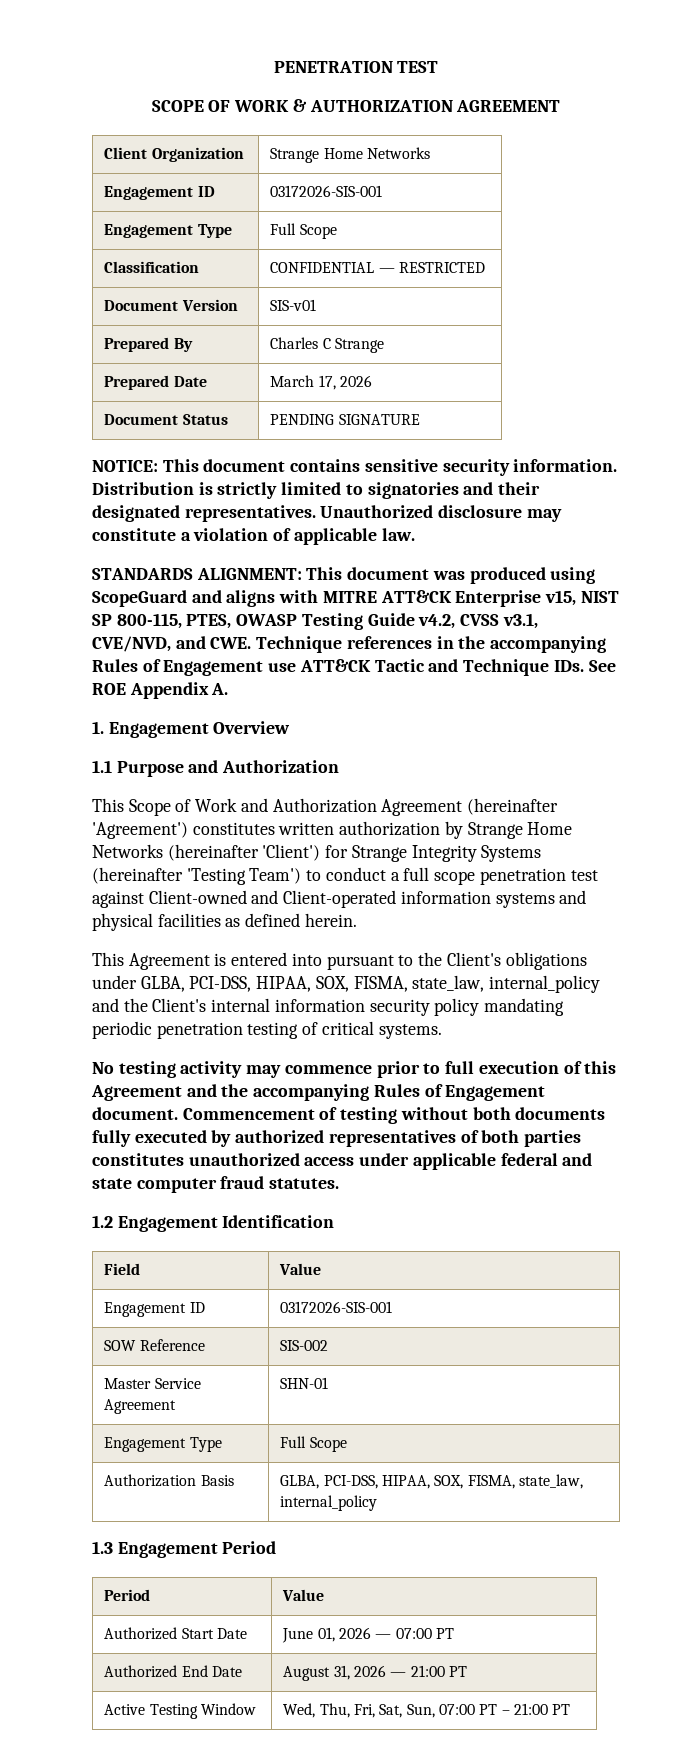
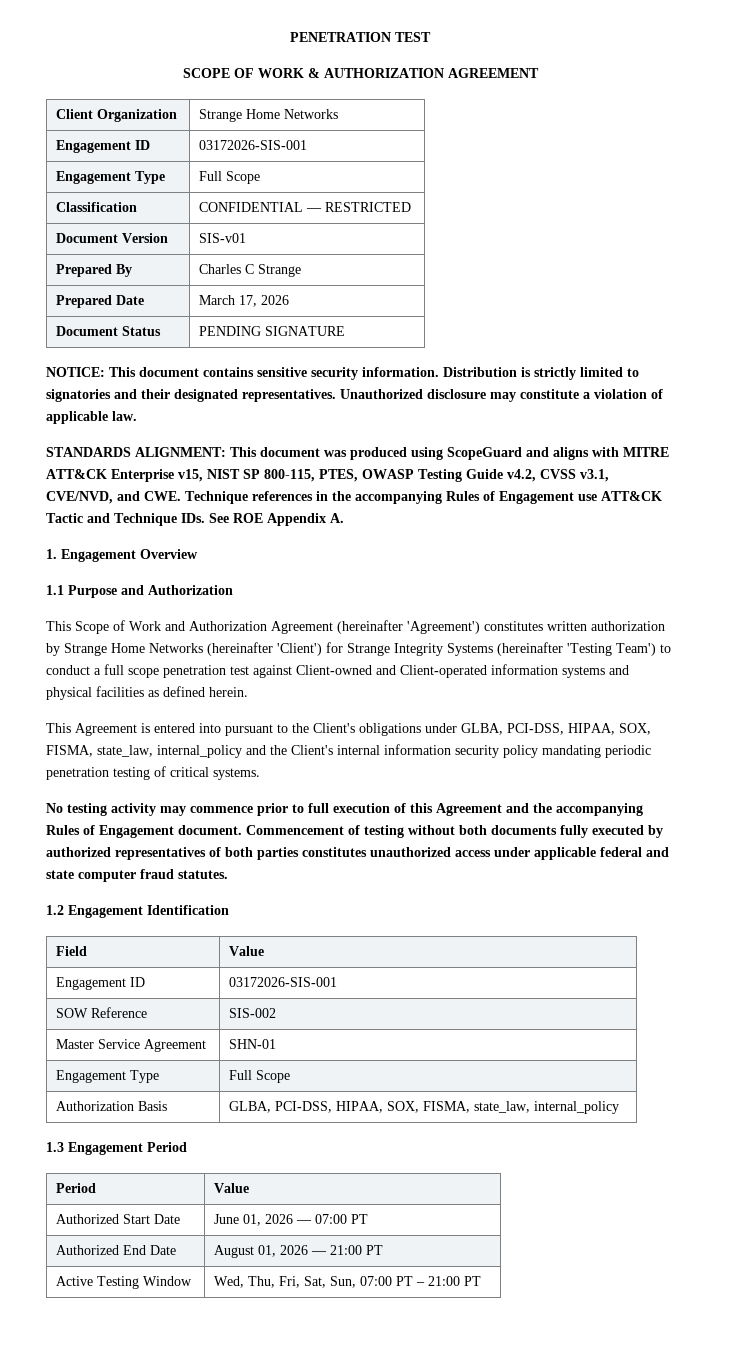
[333,1665,350,1680] 31, -> [258,1245,277,1257] 01,

